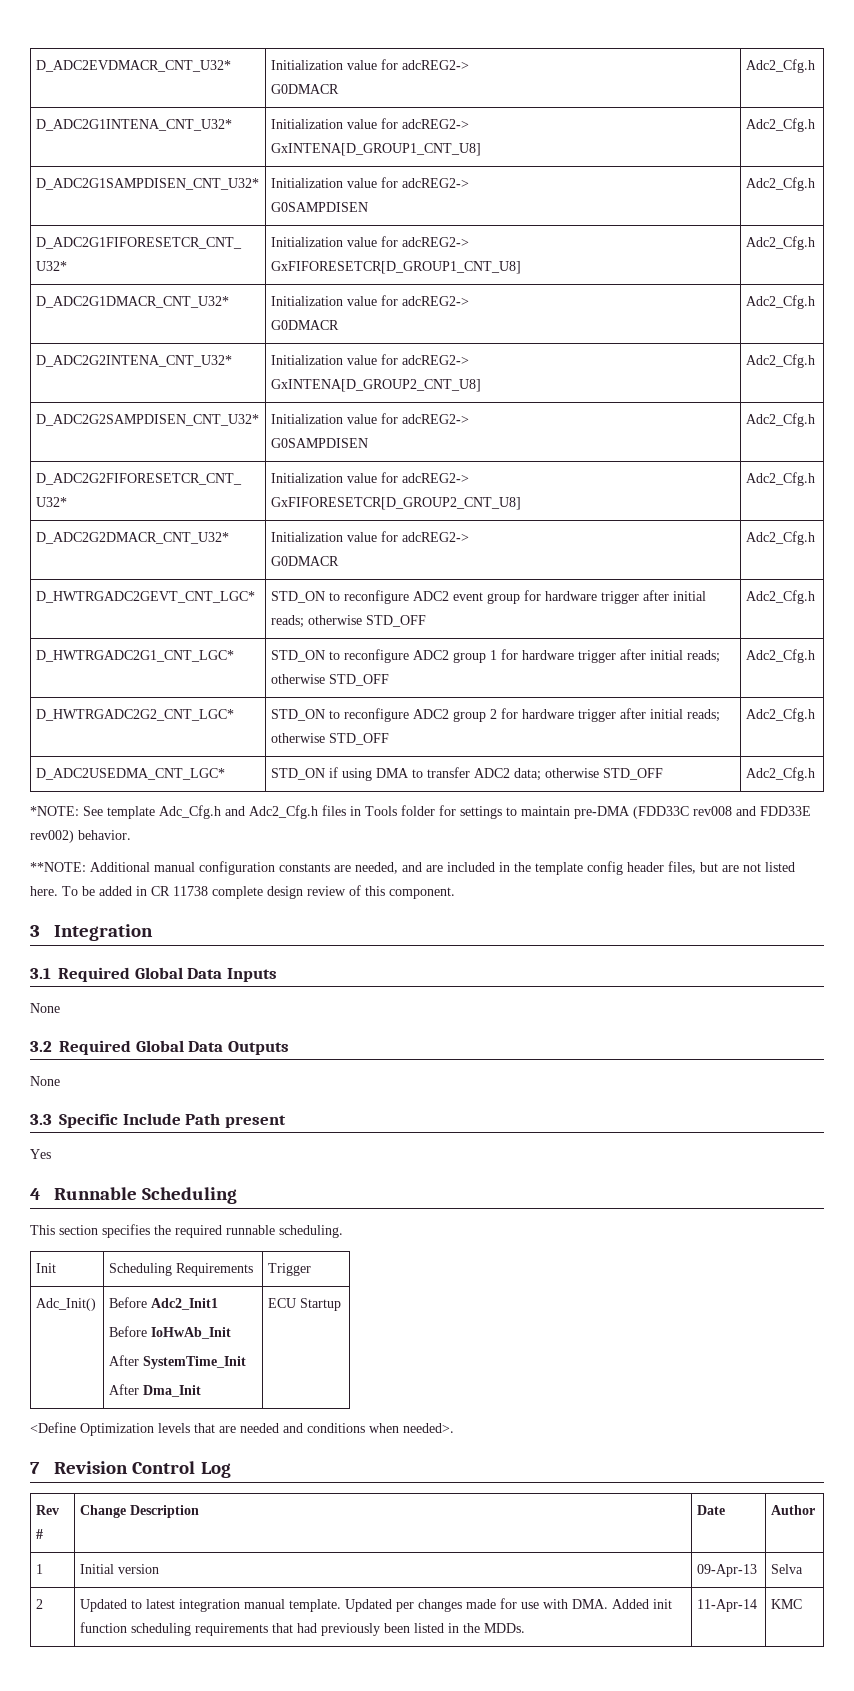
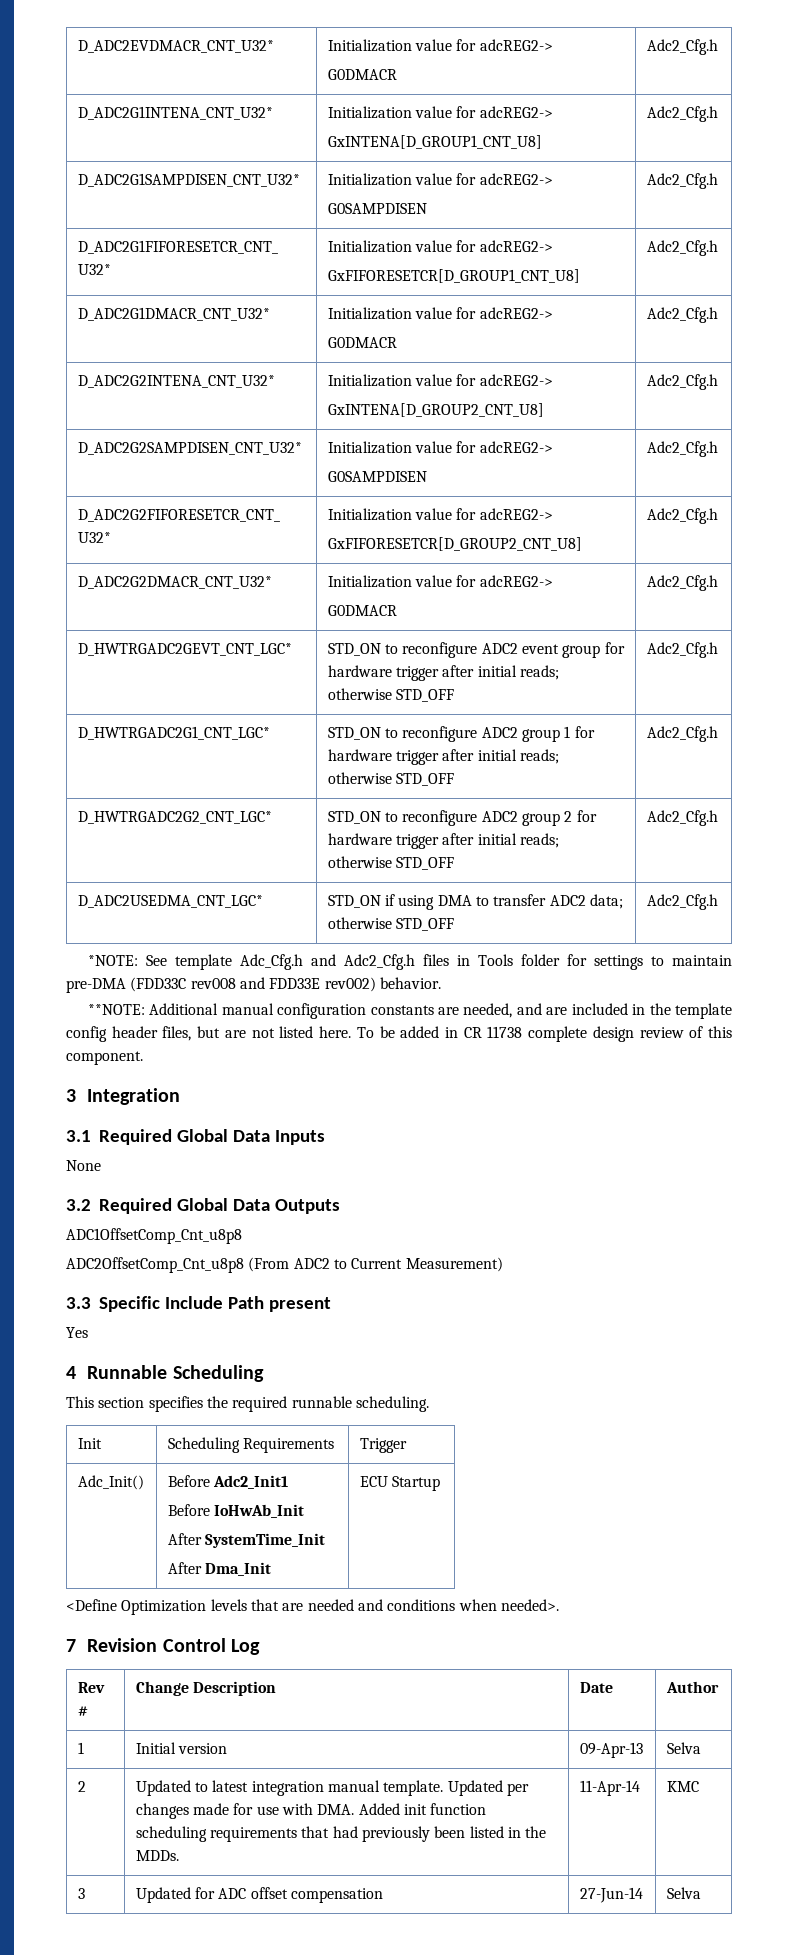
[30,1076,60,1086] // None -> [66,1228,242,1244] [66,1257,503,1273] // ADC1OffsetComp_Cnt_u8p8 // ADC2OffsetComp_Cnt_u8p8 (From ADC2 to Current Measurement)
(803, 1604) none -> [77,1888,85,1899] [135,1887,383,1903] [579,1887,643,1903] [666,1887,701,1899] // 3 | Updated for ADC offset compensation | 27-Jun-14 | Selva

